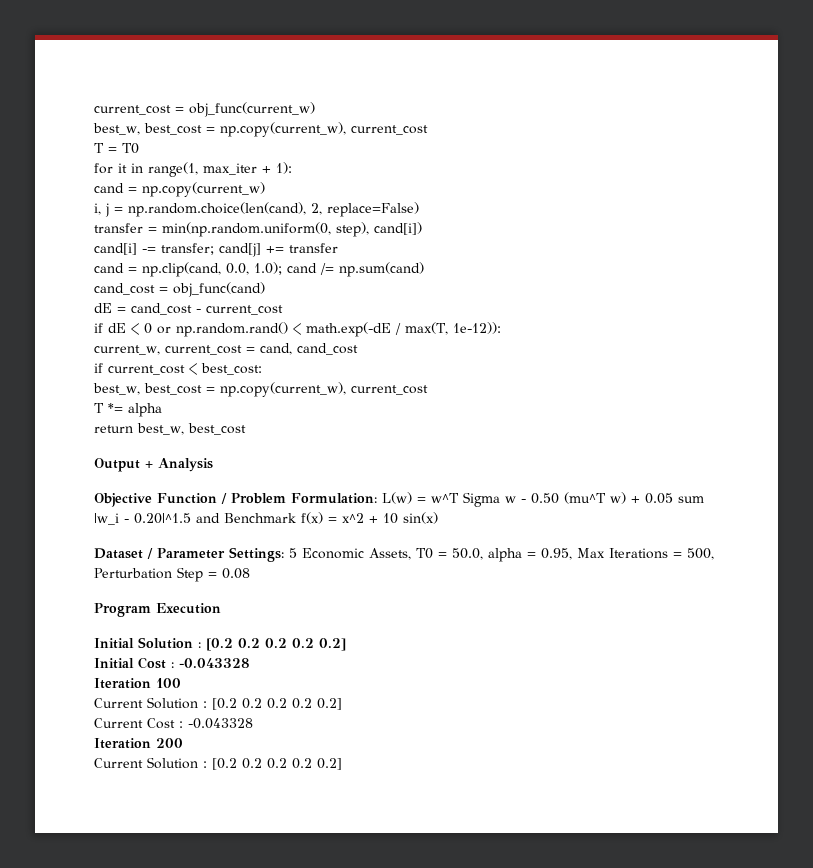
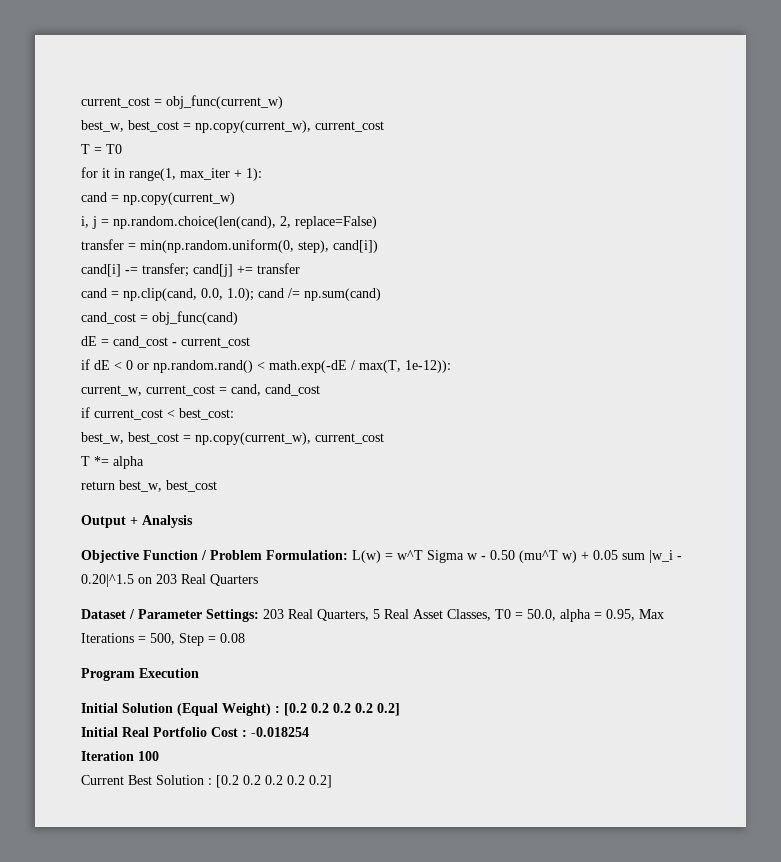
[196,512,438,524] [94,547,411,562] and Benchmark f(x) = x^2 + 10 sin(x) // Dataset / Parameter Settings: 5 Economic Assets, -> [138,574,258,586] [81,609,491,622] on 203 Real Quarters // Dataset / Parameter Settings: 203 Real Quarters, 5 Real Asset Classes,
[94,568,172,579] Perturbation -> (175, 639) none
(193, 643) none -> [177,703,271,716] (Equal Weight)
[138,657,250,669] Cost : -0.043328 -> [122,727,309,737] Real Portfolio Cost : -0.018254
[147,697,342,710] [94,718,253,729] [94,738,183,749] [94,757,342,770] Solution : [0.2 0.2 0.2 0.2 0.2] // Current Cost : -0.043328 // Iteration 200 // Current Solution : [0.2 0.2 0.2 0.2 0.2] -> [128,775,332,788] Best Solution : [0.2 0.2 0.2 0.2 0.2]

